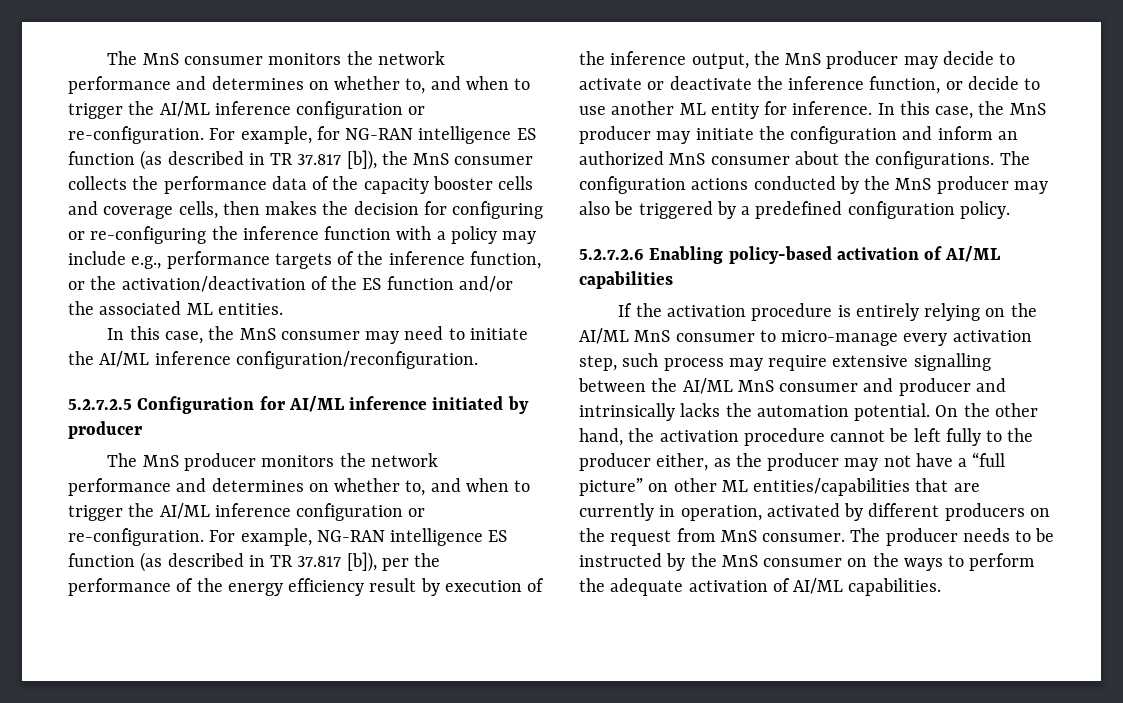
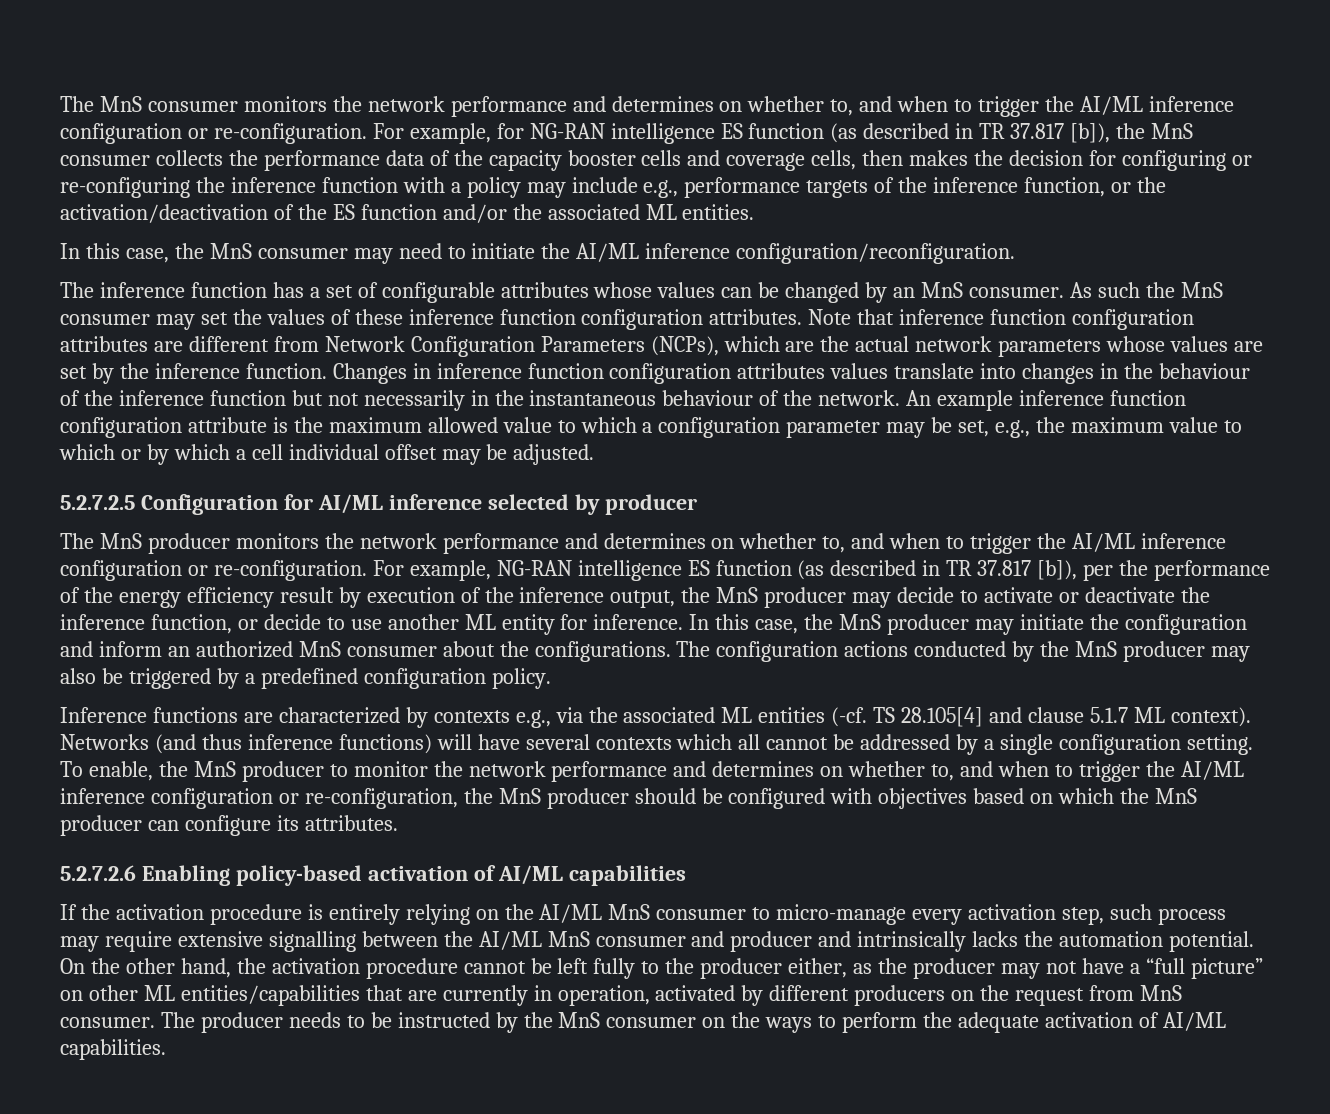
(478, 360) none -> [60,282,1223,303] [60,309,1195,330] [60,336,1264,357] [60,363,1250,384] [60,390,1186,411] [60,417,1242,438] [59,444,595,465] // The inference function has a set of configurable attributes whose values can be changed by an MnS consumer. As such the MnS consumer may set the values of these inference function configuration attributes. Note that inference function configuration attributes are different from Network Configuration Parameters (NCPs), which are the actual network parameters whose values are set by the inference function. Changes in inference function configuration attributes values translate into changes in the behaviour of the inference function but not necessarily in the instantaneous behaviour of the network. An example inference function configuration attribute is the maximum allowed value to which a configuration parameter may be set, e.g., the maximum value to which or by which a cell individual offset may be adjusted.
[432,396,504,410] initiated -> [487,494,569,510] selected
(1010, 210) none -> [60,707,1251,728] [60,734,1253,755] [60,761,1244,782] [60,788,1198,809] [60,815,398,836] // Inference functions are characterized by contexts e.g., via the associated ML entities (-cf. TS 28.105[4] and clause 5.1.7 ML context). Networks (and thus inference functions) will have several contexts which all cannot be addressed by a single configuration setting. To enable, the MnS producer to monitor the network performance and determines on whether to, and when to trigger the AI/ML inference configuration or re-configuration, the MnS producer should be configured with objectives based on which the MnS producer can configure its attributes.

